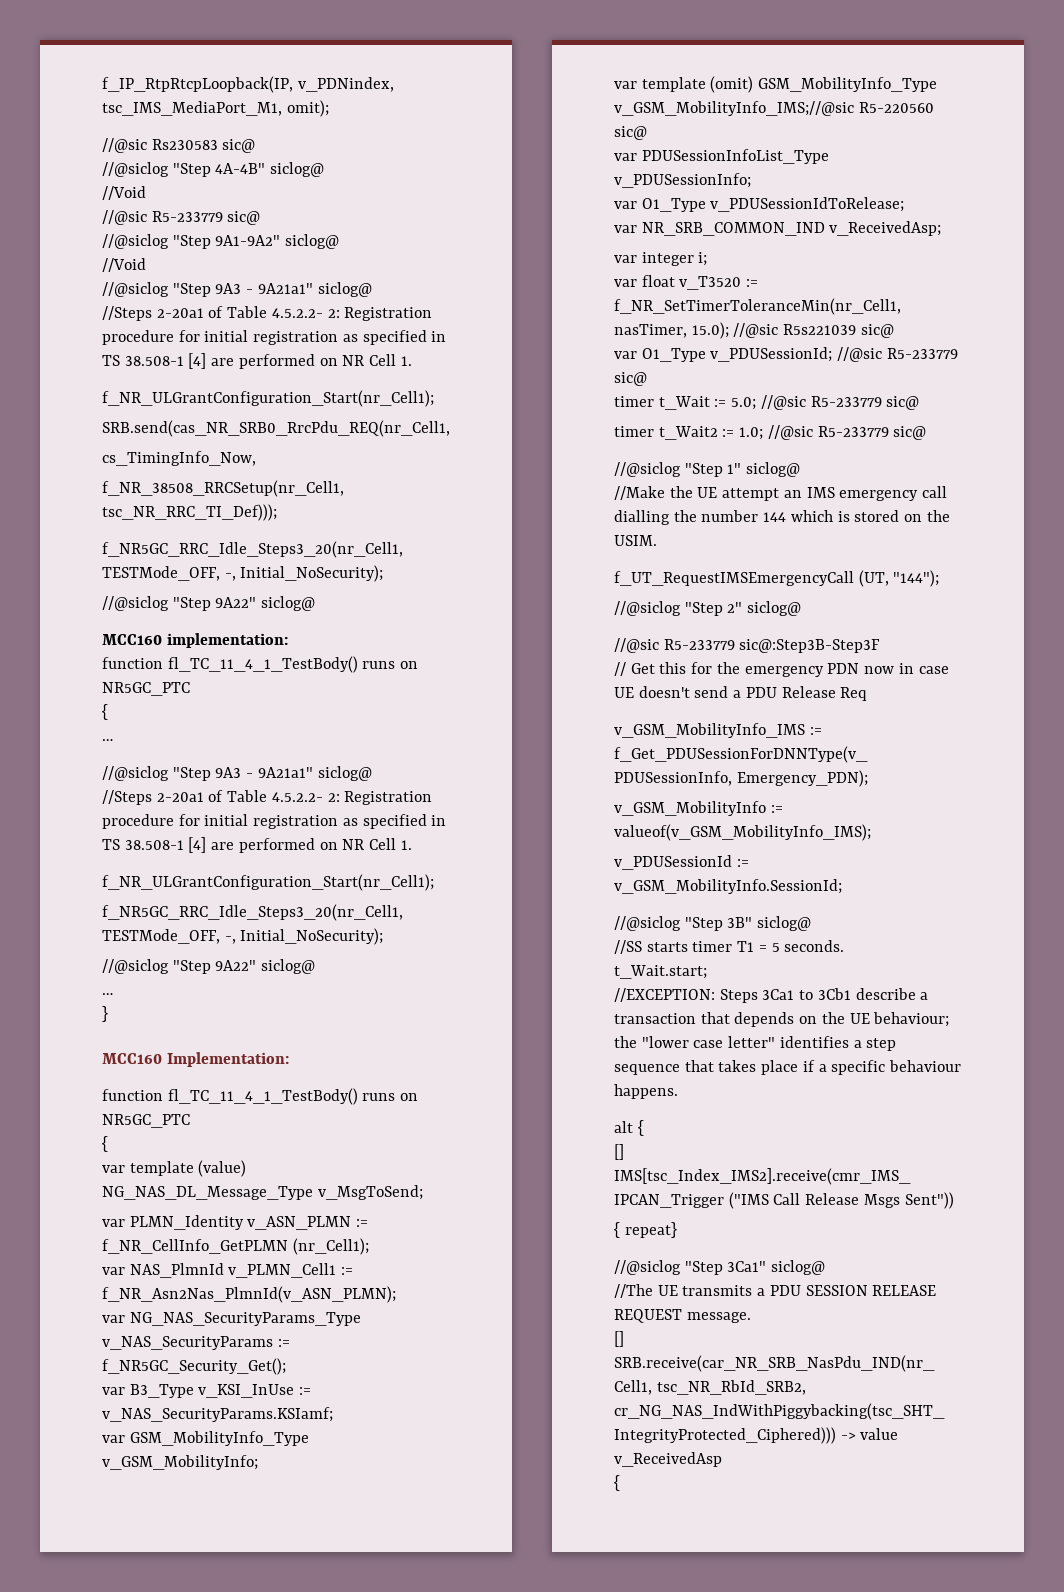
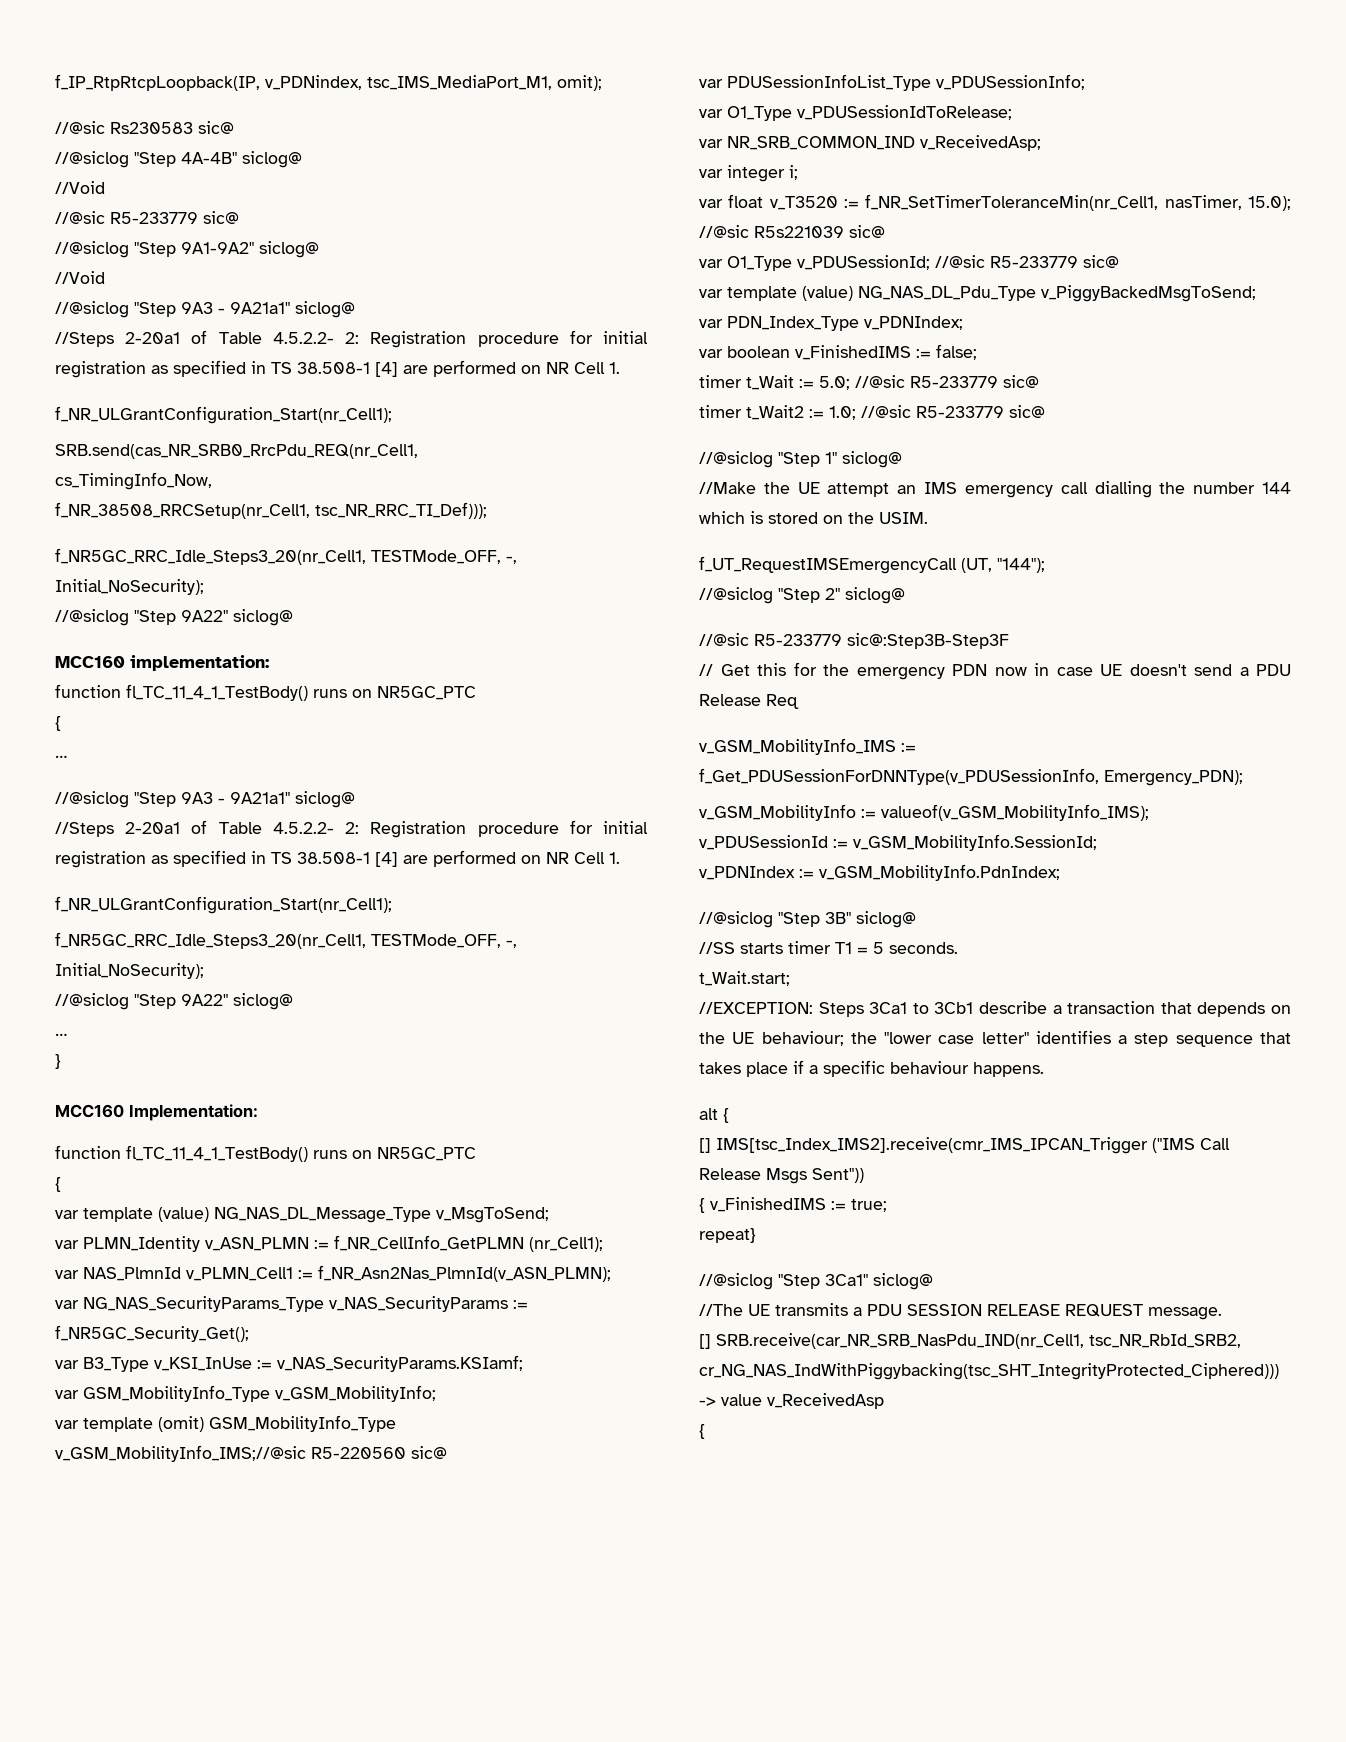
(647, 379) none -> [699,285,1256,302] [699,316,963,331] [699,344,977,360] // var template (value) NG_NAS_DL_Pdu_Type v_PiggyBackedMsgToSend; // var PDN_Index_Type v_PDNIndex; // var boolean v_FinishedIMS := false;
(842, 886) none -> [699,864,1060,881] // v_PDNIndex := v_GSM_MobilityInfo.PdnIndex;
(620, 1230) none -> [710,1197,887,1212] v_FinishedIMS := true; //

